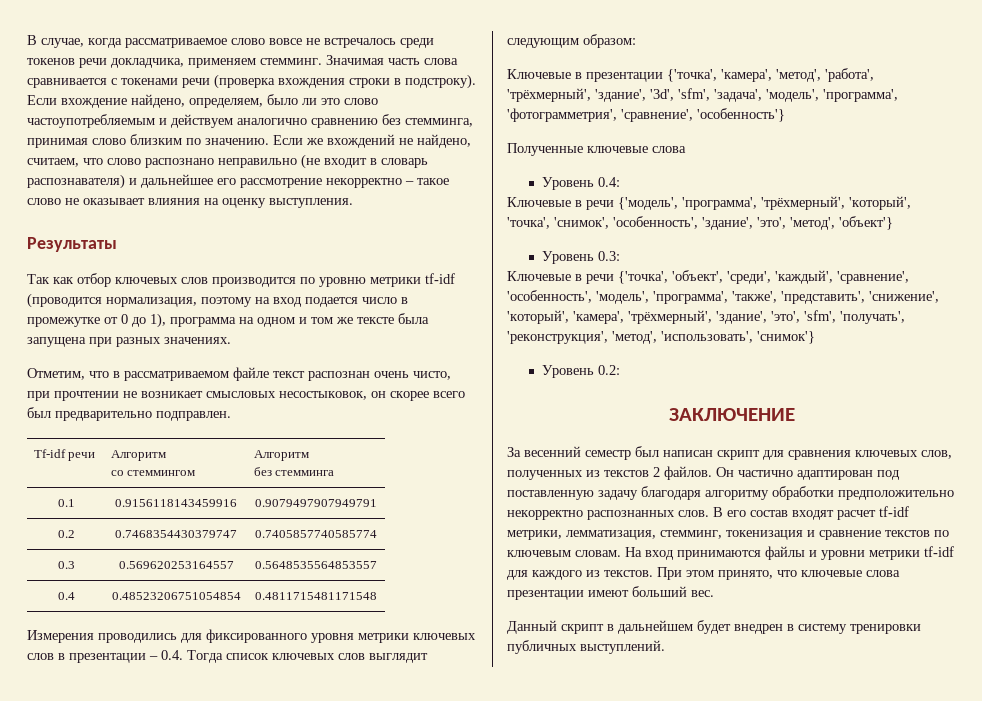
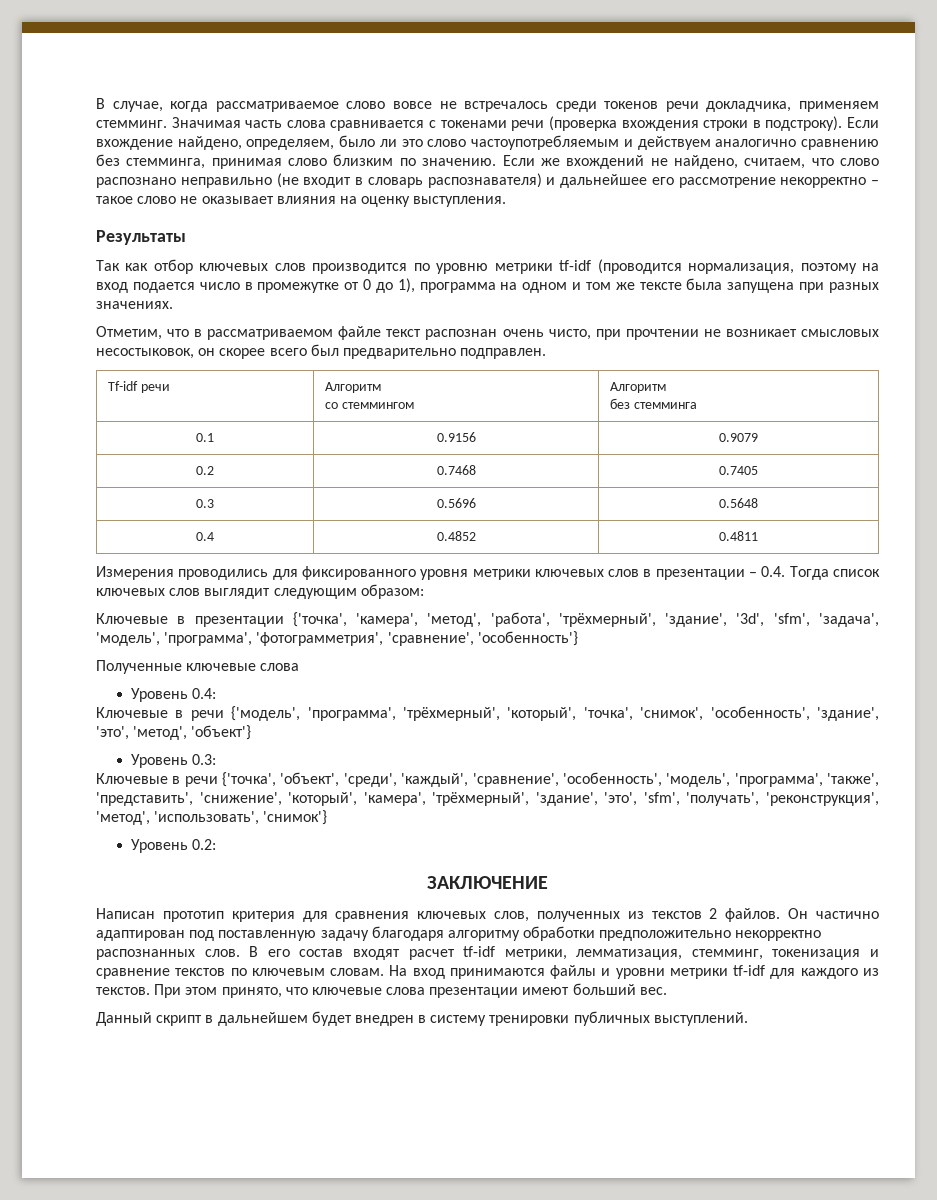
[115,499,237,507] [255,499,377,507] 0.9156118143459916 | 0.9079497907949791 -> [436,432,476,442] [719,433,758,442] 0.9156 | 0.9079
[115,530,237,538] [255,530,377,538] 0.7468354430379747 | 0.7405857740585774 -> [436,465,476,475] [719,466,758,475] 0.7468 | 0.7405
[118,561,234,569] [255,561,377,569] 0.569620253164557 | 0.5648535564853557 -> [436,498,476,508] [719,498,758,508] 0.5696 | 0.5648
[111,592,241,600] [255,592,377,600] 0.48523206751054854 | 0.4811715481171548 -> [436,531,476,541] [719,531,758,541] 0.4852 | 0.4811
[507,446,760,460] За весенний семестр был написан скрипт -> [96,908,295,922] Написан прототип критерия

